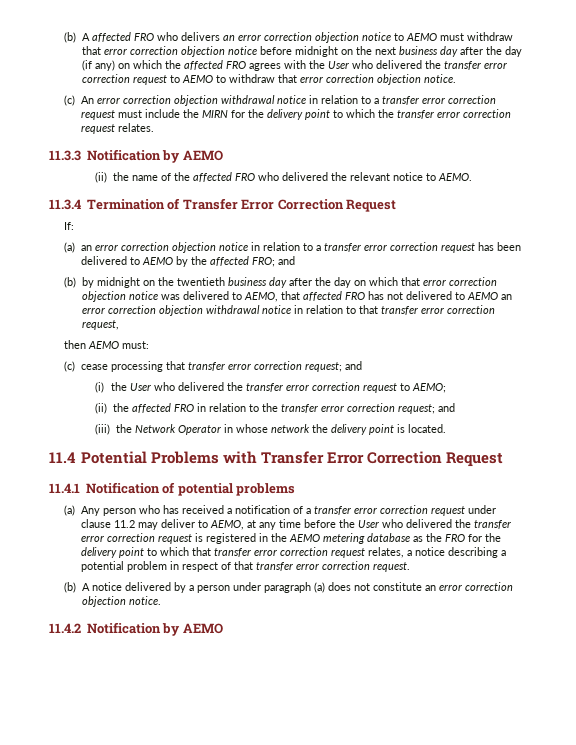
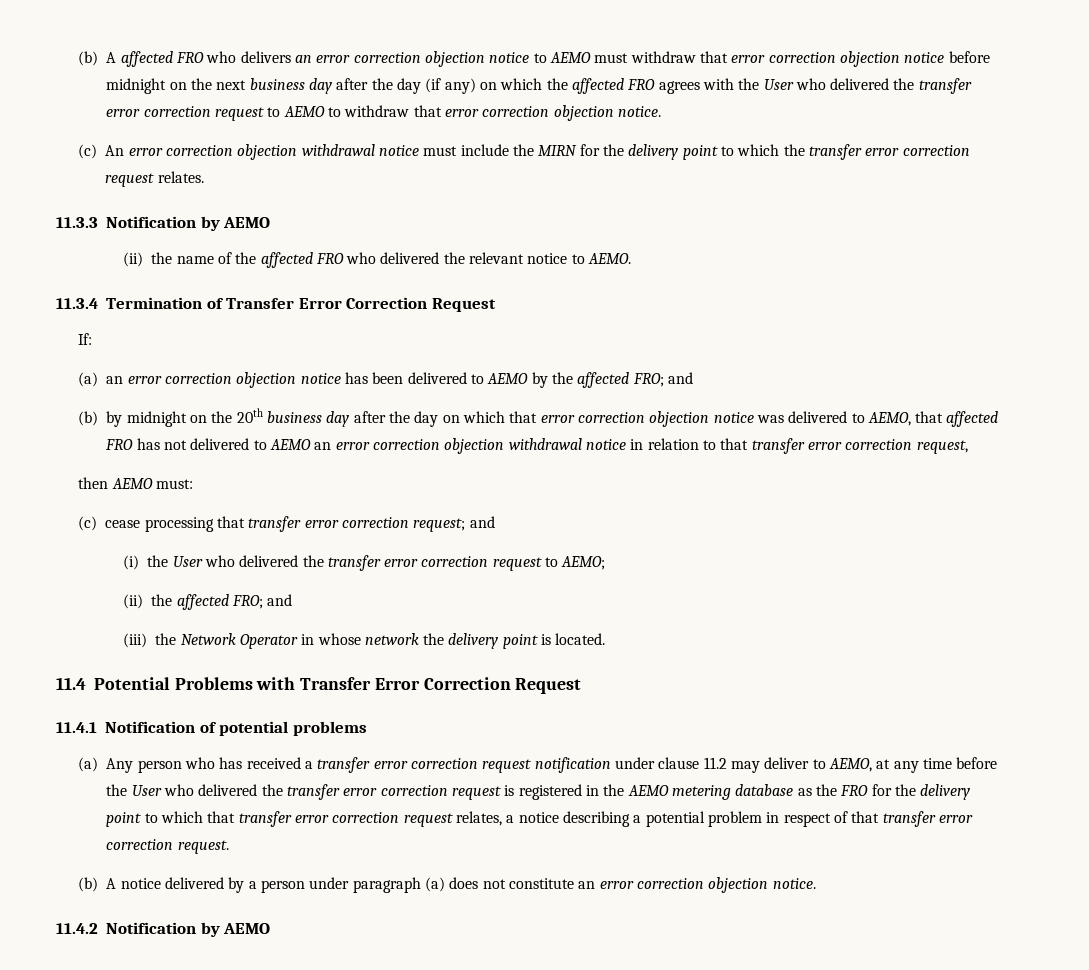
[308,95,496,105] [80,110,115,120] in relation to a transfer error correction request -> (420, 150) none
[250,242,475,253] in relation to a transfer error correction request -> (341, 378) none
[176,277,225,286] twentieth -> [236,408,263,423] 20th
[173,403,435,414] FRO in relation to the transfer error correction request; -> [231,595,263,609] FRO;
[234,505,465,516] notification of a transfer error correction request -> [317,757,611,773] transfer error correction request notification

